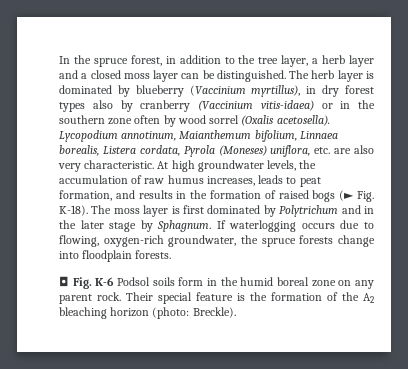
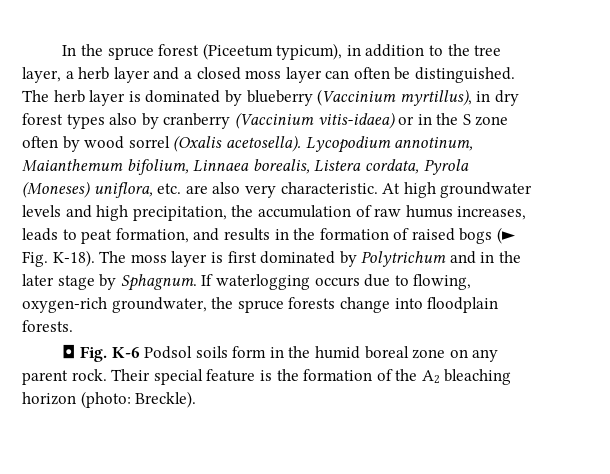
[130,55,162,66] forest, -> [158,43,343,60] forest (Piceetum typicum),
(200, 76) none -> [353,67,390,79] often
[59,115,105,124] southern -> [462,114,471,125] S
[267,160,297,171] levels, -> [22,205,227,221] levels and high precipitation,

